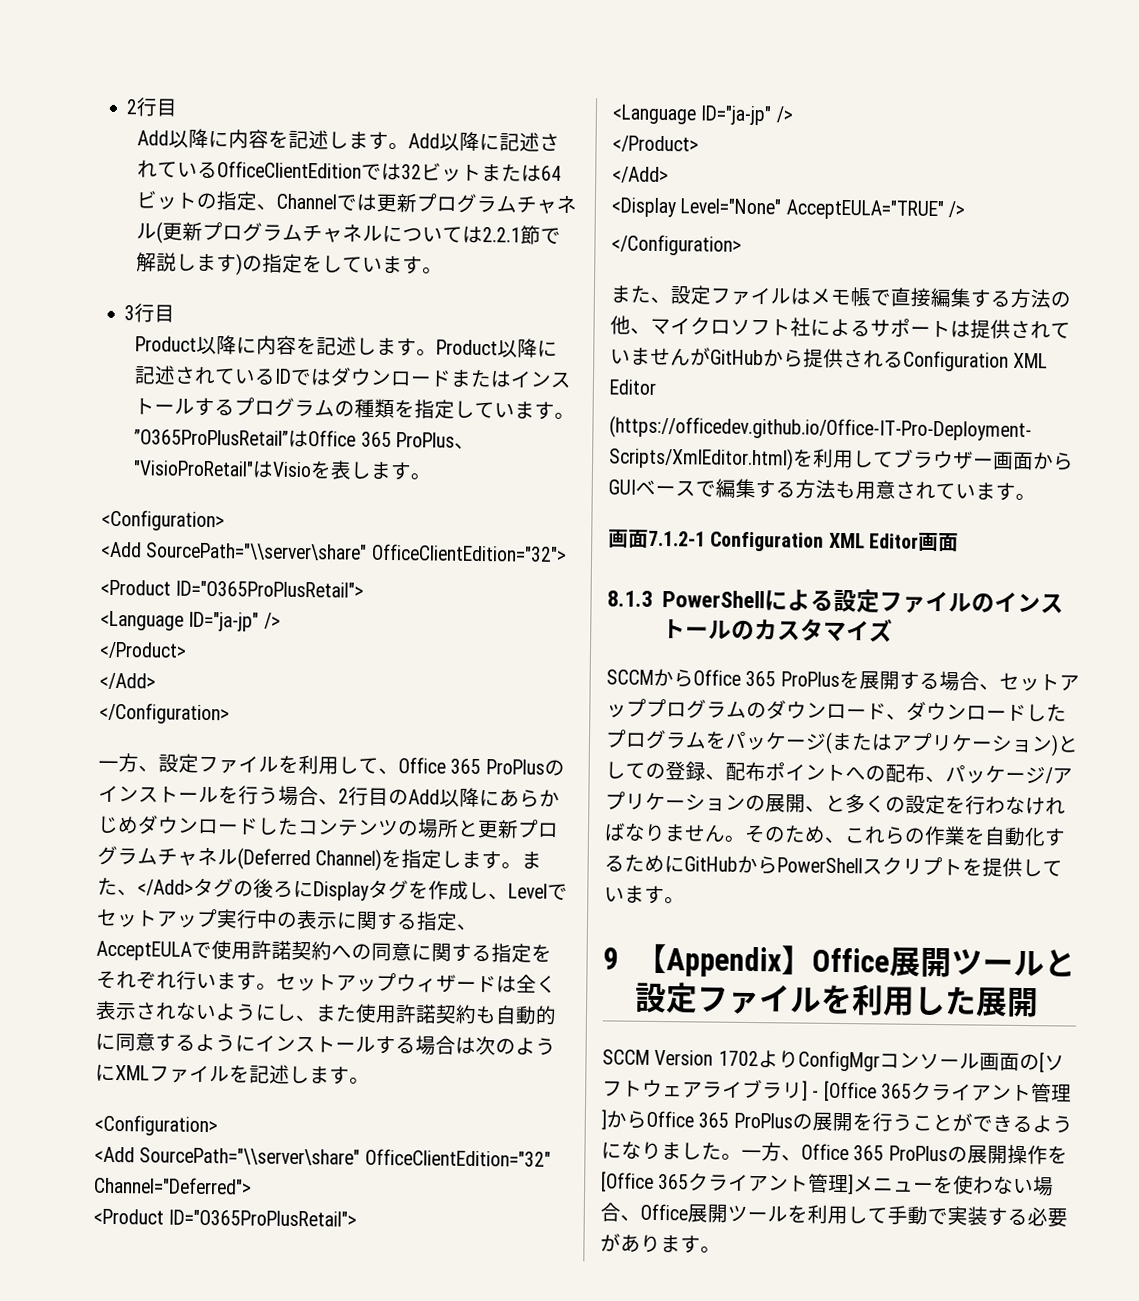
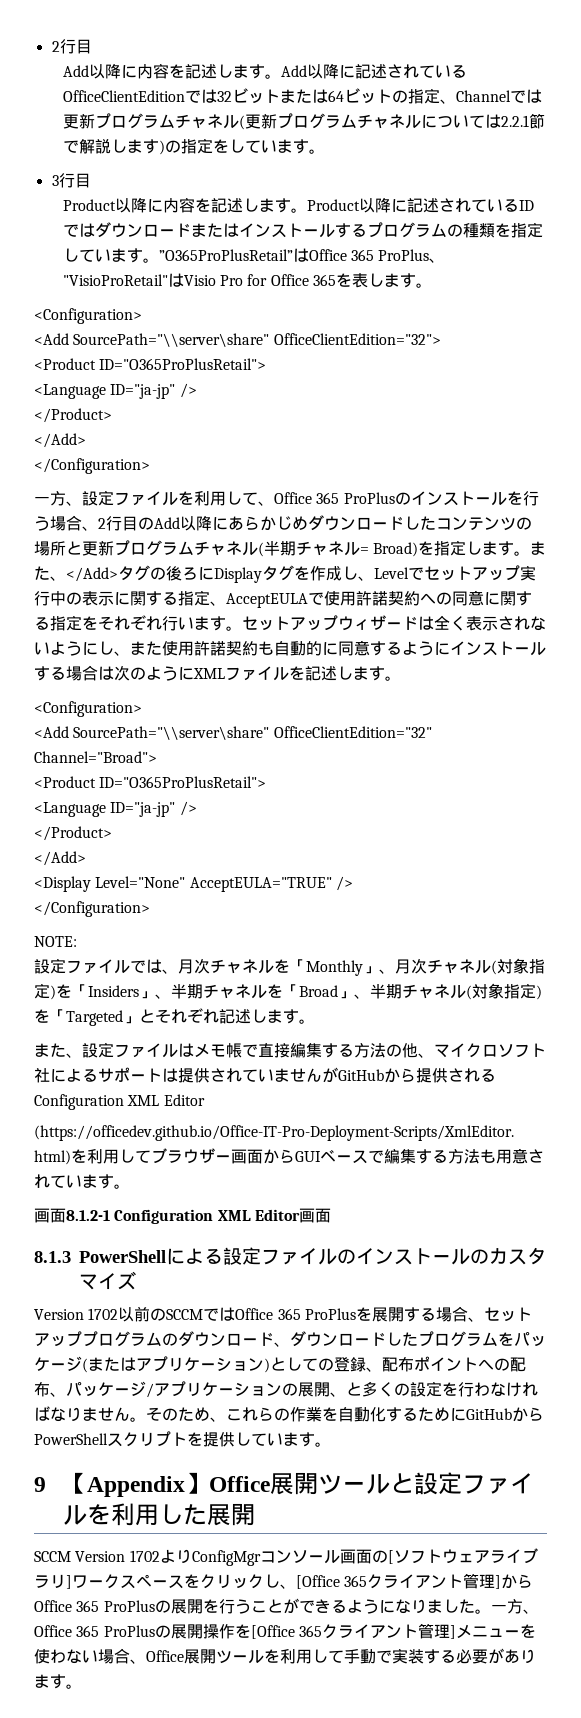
(313, 469) none -> [219,274,336,286] Pro for Office 365
[237,847,383,871] (Deferred Channel) -> [258,541,419,557] (半期チャネル= Broad)
[94,1176,252,1195] Channel="Deferred"> -> [34,751,157,763] Channel="Broad">
(742, 245) none -> [34,936,77,947] [34,958,545,976] [34,983,542,1000] [34,1008,315,1026] // NOTE: // 設定ファイルでは、月次チャネルを「Monthly」、月次チャネル(対象指定)を「Insiders」、半期チャネルを「Broad」、半期チャネル(対象指定)を「Targeted」とそれぞれ記述します。
[648,530,706,547] 7.1.2-1 -> [66,1210,110,1221] 8.1.2-1
[606,668,694,688] SCCMから -> [34,1306,236,1322] Version 1702以前のSCCMでは
[812,1090,820,1098] - -> [72,1574,296,1589] ワークスペースをクリックし、

